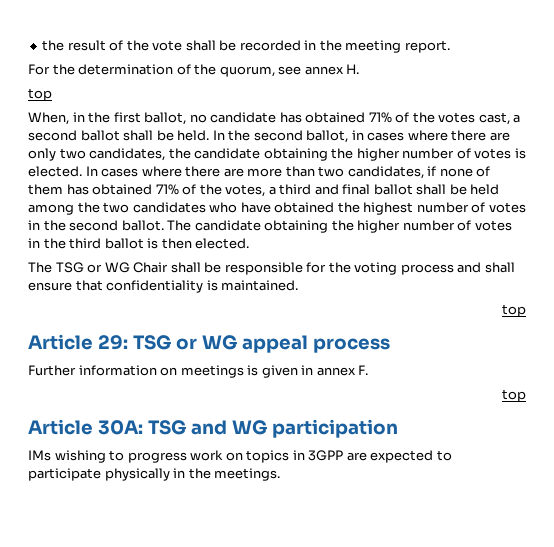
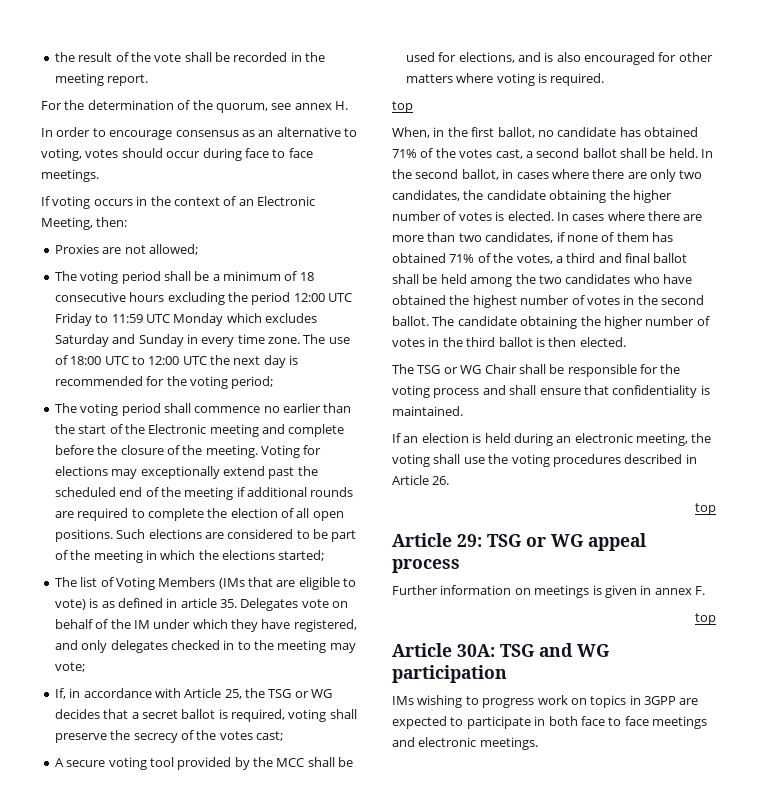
(360, 69) none -> [41,127,357,140] [41,148,313,161] [41,169,99,182] [41,196,315,209] [41,217,128,230] [54,244,198,255] [54,271,314,284] [54,292,352,305] [54,313,317,326] [54,334,350,347] [54,355,299,368] [54,376,274,389] [54,403,352,416] [54,424,345,437] [54,445,322,458] [54,466,318,479] [54,487,354,500] [54,508,344,521] [54,529,357,542] [54,550,325,563] [54,577,357,590] [54,598,349,611] [54,619,357,632] [54,640,356,653] [54,662,85,672] [54,688,333,699] [54,709,357,722] [54,730,283,743] [54,757,354,770] [405,52,713,65] [405,73,605,86] // In order to encourage consensus as an alternative to voting, votes should occur during face to face meetings. // If voting occurs in the context of an Electronic Meeting, then: // Proxies are not allowed; // The voting period shall be a minimum of 18 consecutive hours excluding the period 12:00 UTC Friday to 11:59 UTC Monday which excludes Saturday and Sunday in every time zone. The use of 18:00 UTC to 12:00 UTC the next day is recommended for the voting period; // The voting period shall commence no earlier than the start of the Electronic meeting and complete before the closure of the meeting. Voting for elections may exceptionally extend past the scheduled end of the meeting if additional rounds are required to complete the election of all open positions. Such elections are considered to be part of the meeting in which the elections started; // The list of Voting Members (IMs that are eligible to vote) is as defined in article 35. Delegates vote on behalf of the IM under which they have registered, and only delegates checked in to the meeting may vote; // If, in accordance with Article 25, the TSG or WG decides that a secret ballot is required, voting shall preserve the secrecy of the votes cast; // A secure voting tool provided by the MCC shall be used for elections, and is also encouraged for other matters where voting is required.
(299, 285) none -> [392,433,712,446] [392,454,697,467] [392,475,450,485] // If an election is held during an electronic meeting, the voting shall use the voting procedures described in Article 26.
[104,468,211,481] physically in the -> [534,716,707,729] [392,737,477,747] in both face to face meetings and electronic

